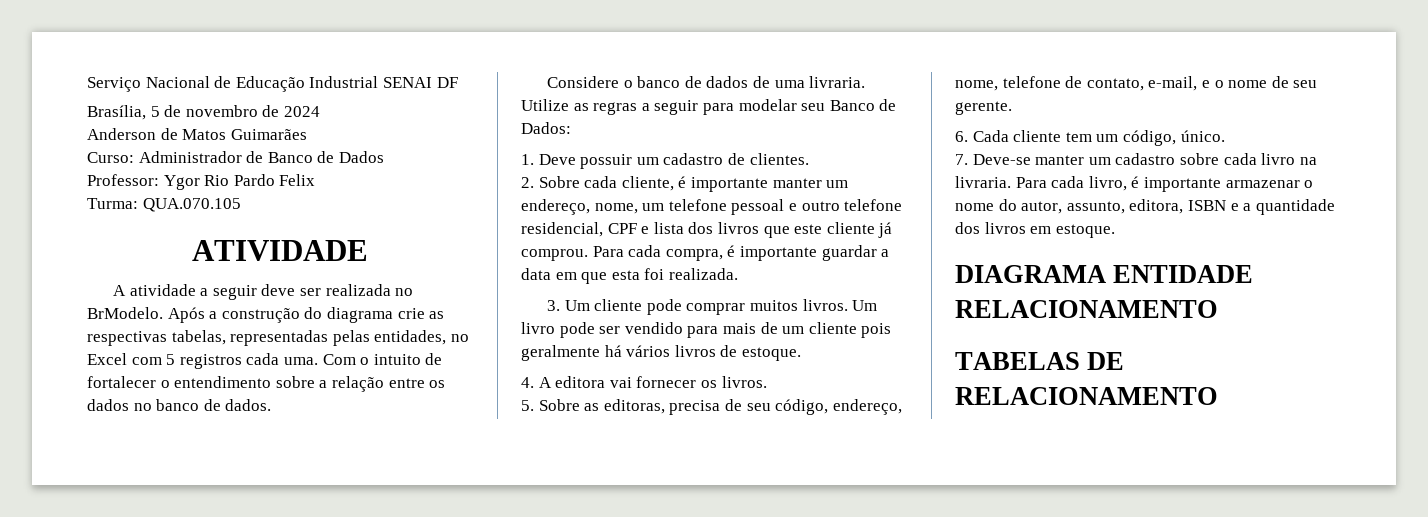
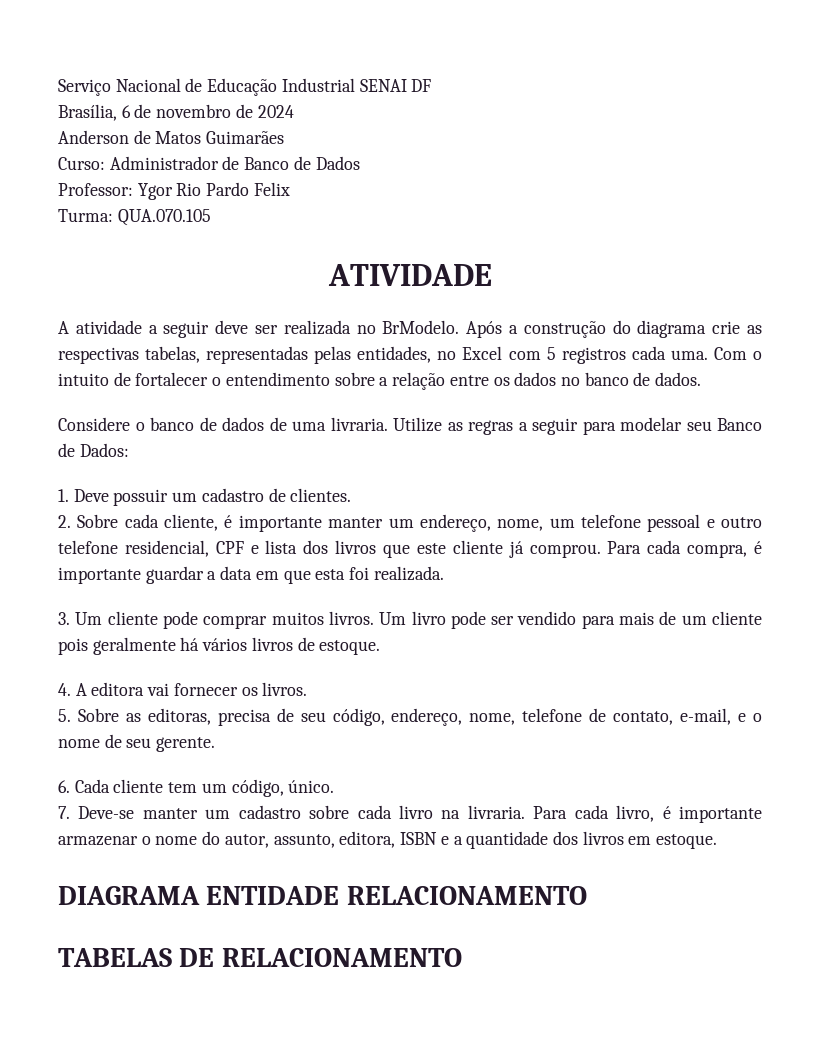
[150,106,160,117] 5 -> [121,105,131,118] 6

